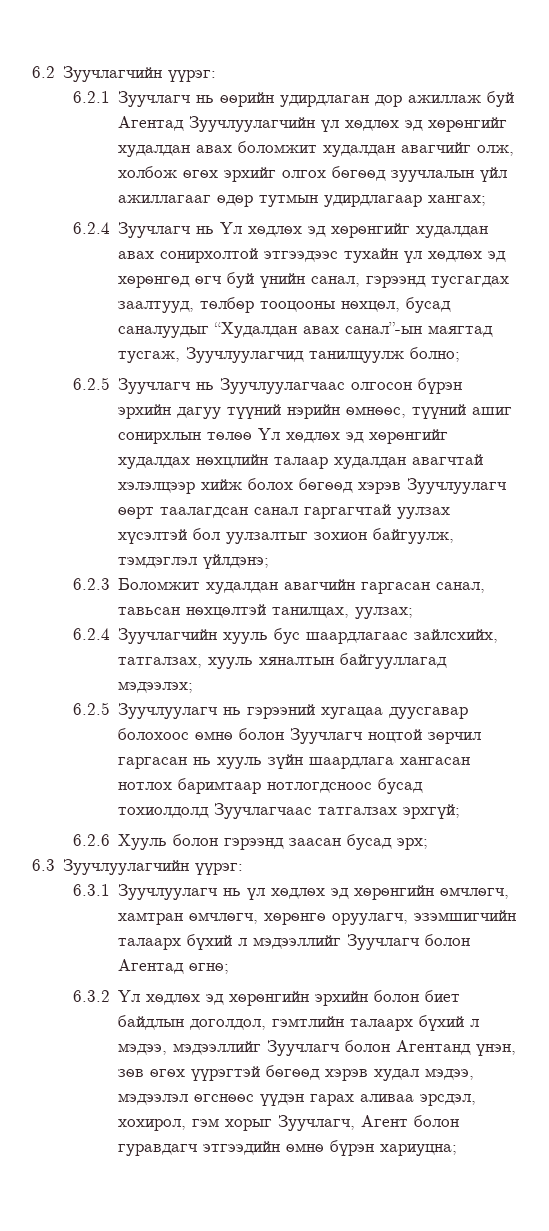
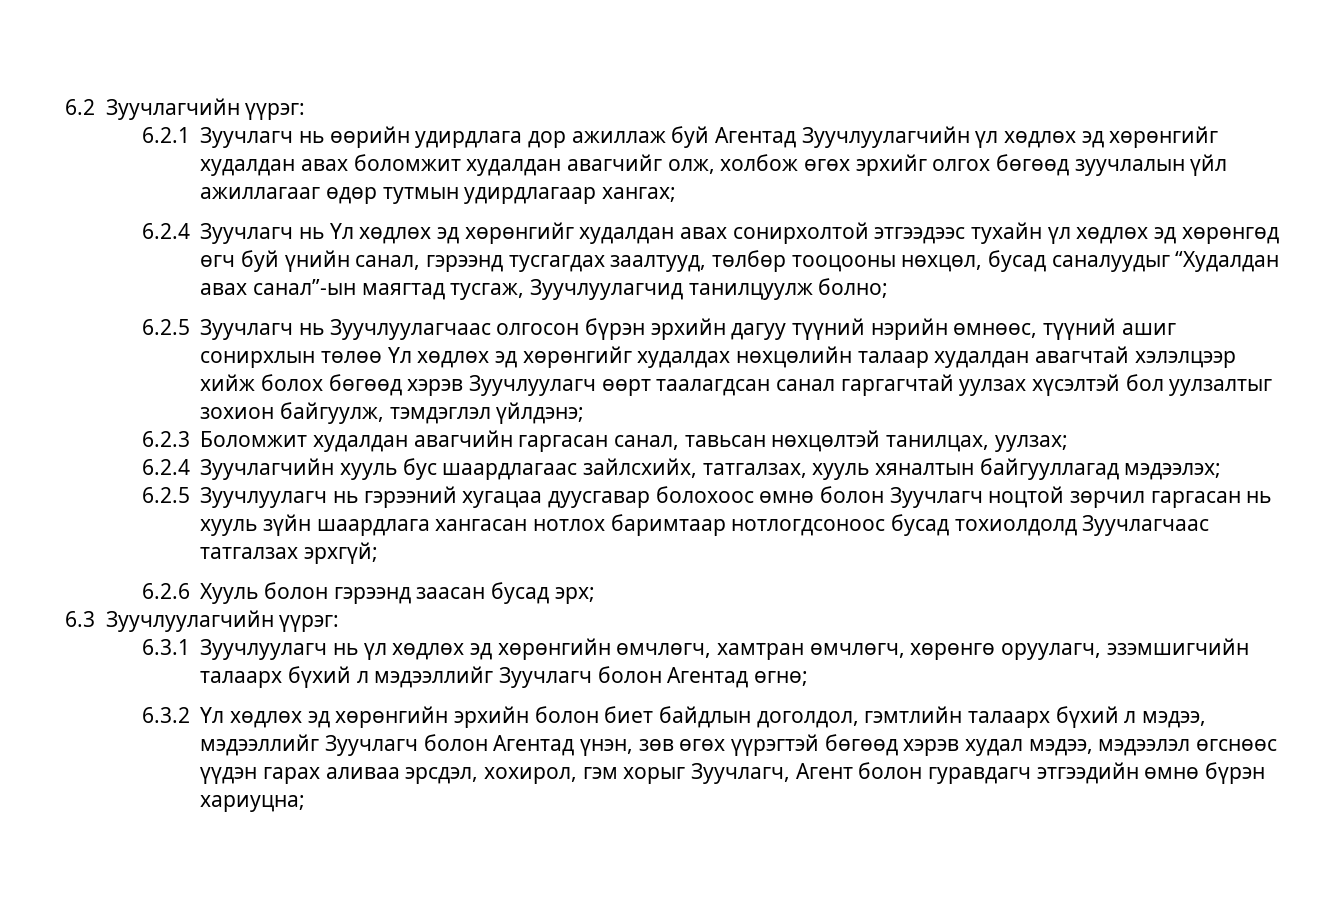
[280,95,370,107] удирдлаган -> [415,131,523,148] удирдлага
[196,454,269,468] нөхцлийн -> [736,346,853,368] нөхцөлийн
[267,782,373,793] нотлогдсноос -> [731,519,886,536] нотлогдсоноос
[396,1040,472,1055] Агентанд -> [493,735,575,756] Агентад

